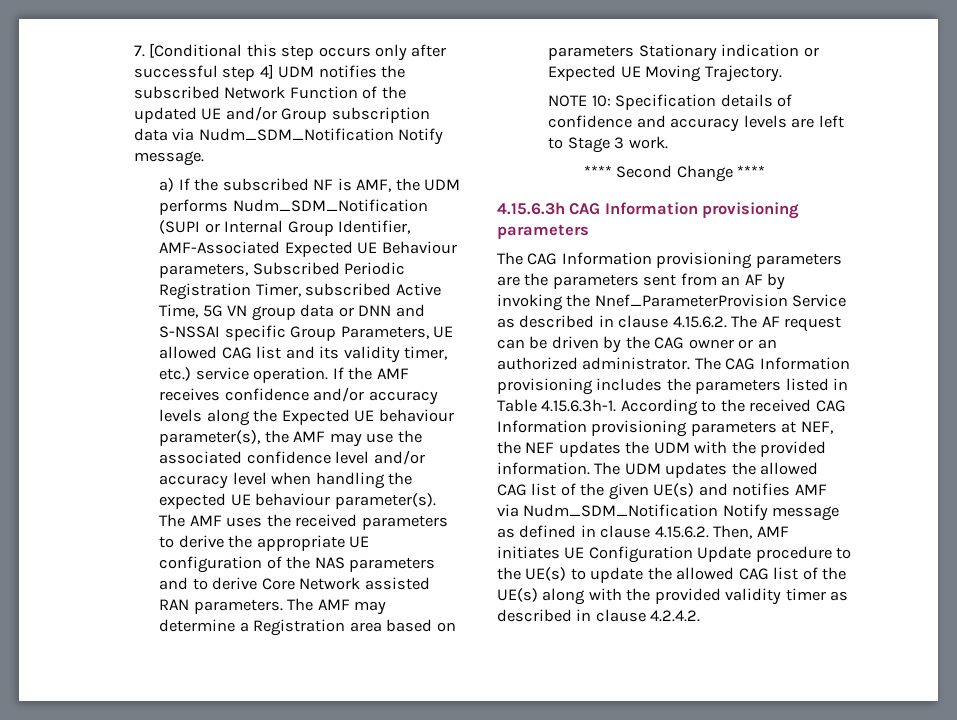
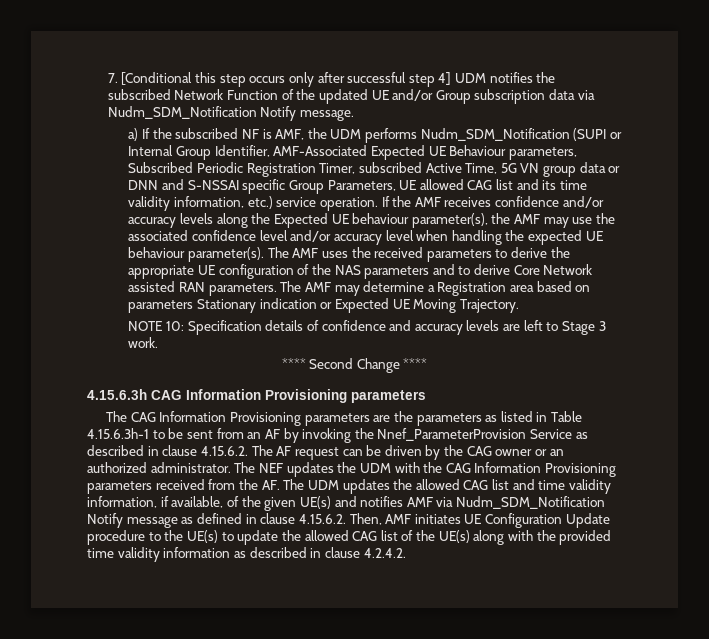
[343,346,448,363] validity timer, -> [560,180,588,190] [128,196,244,211] time validity information,
[702,202,800,219] provisioning -> [265,389,347,403] Provisioning
[656,252,753,269] provisioning -> [229,412,301,426] Provisioning
(639, 281) none -> [485,411,583,422] [87,428,184,439] as listed in Table 4.15.6.3h-1 to be
[725,357,850,370] [497,378,849,395] [497,399,846,416] [497,420,833,437] [497,441,521,454] CAG Information provisioning includes the parameters listed in Table 4.15.6.3h-1. According to the received CAG Information provisioning parameters at NEF, the -> (256, 467) none
[760,441,827,457] [497,462,590,475] provided information. -> [445,462,617,477] [87,479,280,494] CAG Information Provisioning parameters received from the AF.
(557, 489) none -> [512,479,612,494] [87,496,224,508] and time validity information, if available,
[725,588,826,605] validity timer -> [87,547,231,562] time validity information

